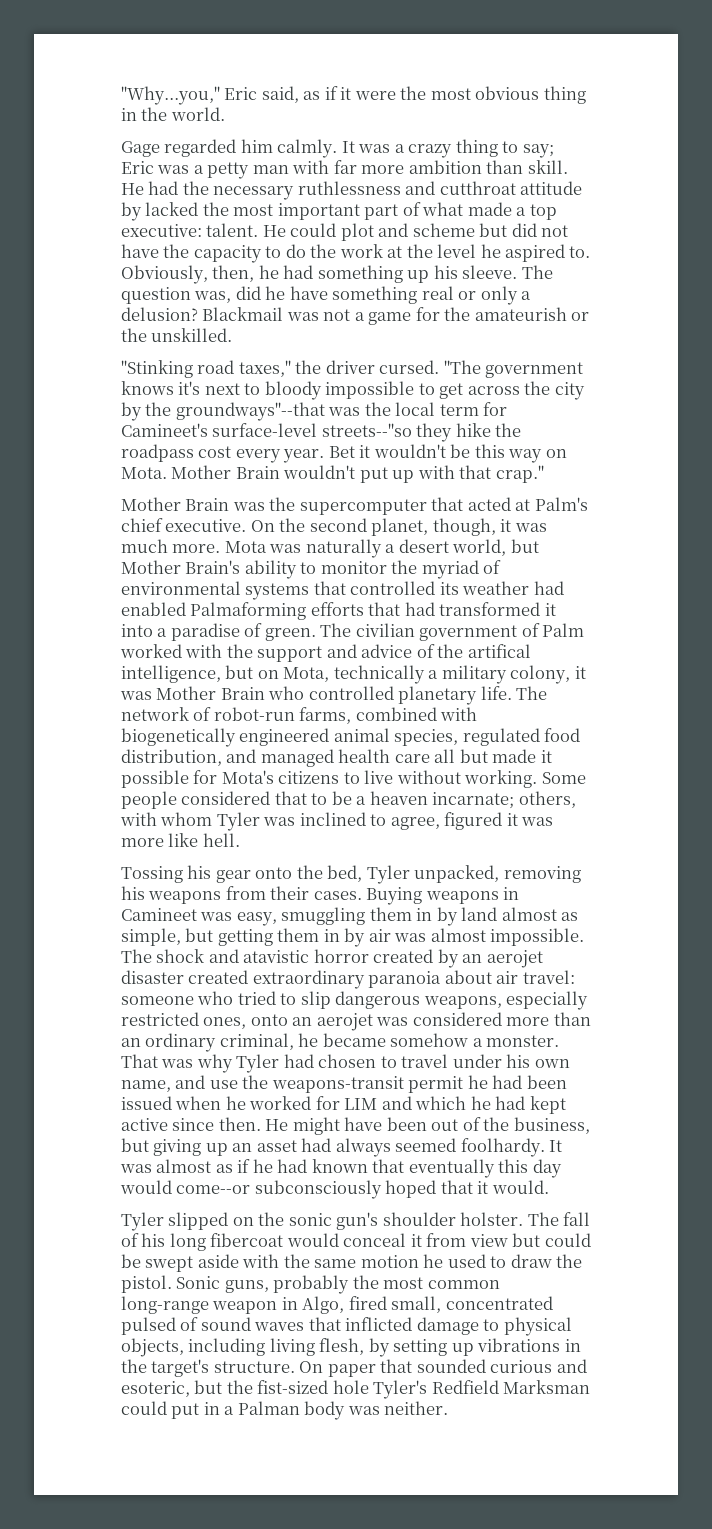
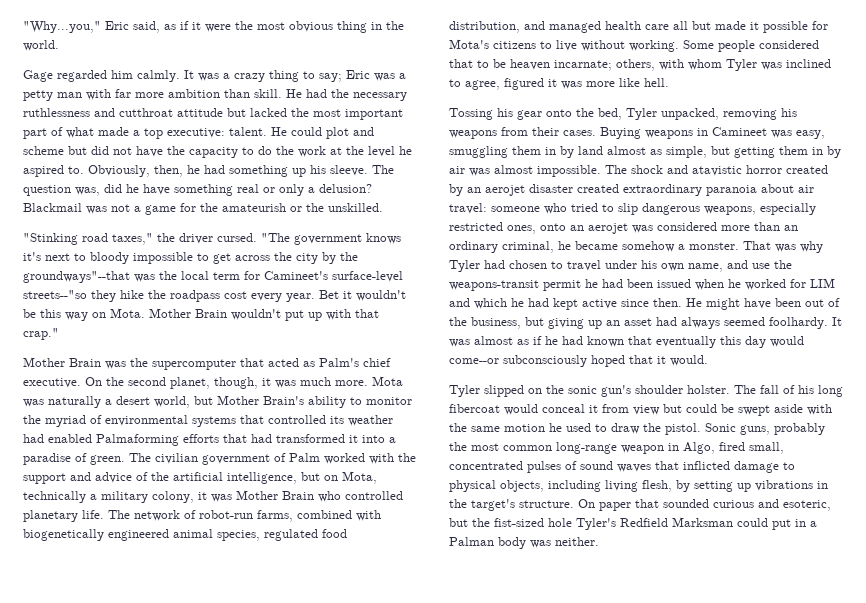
[121,202,142,221] by -> [227,108,246,117] but
[515,499,531,511] at -> [303,361,315,367] as
[467,644,531,658] artifical -> [173,472,223,481] artificial
[356,796,367,805] a -> (506, 63) none
[121,1317,176,1335] pulsed -> [527,461,561,473] pulses

